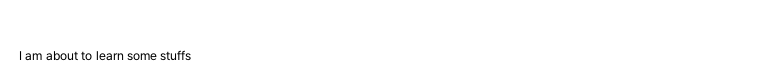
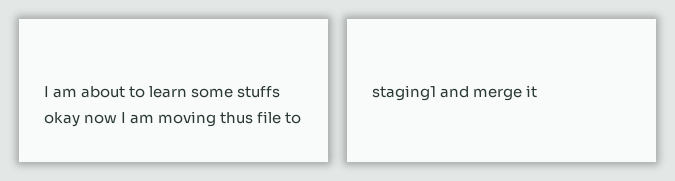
(192, 55) none -> [44,111,302,127] [372,85,538,101] okay now I am moving thus file to staging1 and merge it

